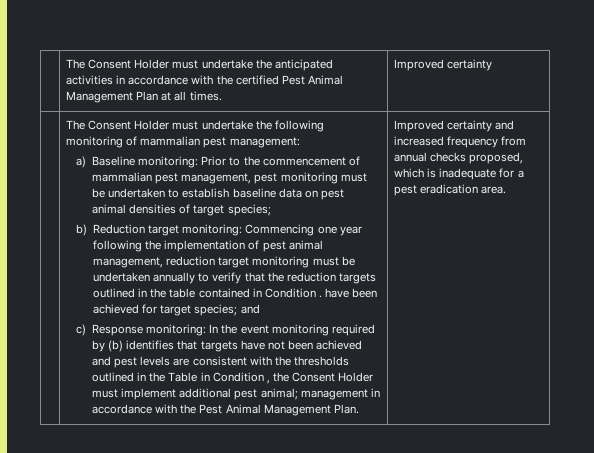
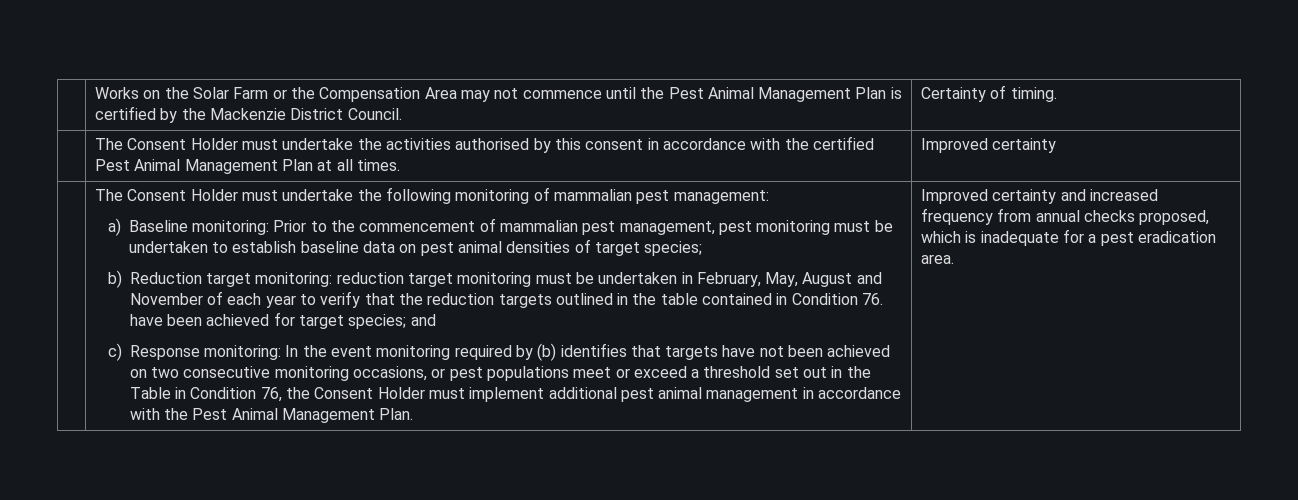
[66,59,333,71] [66,75,114,85] | The Consent Holder must undertake the anticipated activities -> [95,87,902,102] [95,106,402,123] [921,85,1057,102] [95,138,644,153] | Works on the Solar Farm or the Compensation Area may not commence until the Pest Animal Management Plan is certified by the Mackenzie District Council. | Certainty of timing. // | The Consent Holder must undertake the activities authorised by this consent
[245,224,362,236] [93,240,323,252] [93,257,164,268] Commencing one year following the implementation of pest animal management, -> (333, 279) none
[153,272,196,284] annually -> [681,272,882,287] [129,291,296,308] in February, May, August and November of each year
[318,295,322,298] . -> [862,293,884,305] 76.
[92,356,349,368] [92,372,135,382] and pest levels are consistent with the thresholds outlined -> [129,366,828,381] on two consecutive monitoring occasions, or pest populations meet or exceed a threshold set out
[266,380,270,384] , -> [260,387,282,402] 76,
[260,388,298,400] animal; -> [658,387,703,399] animal

